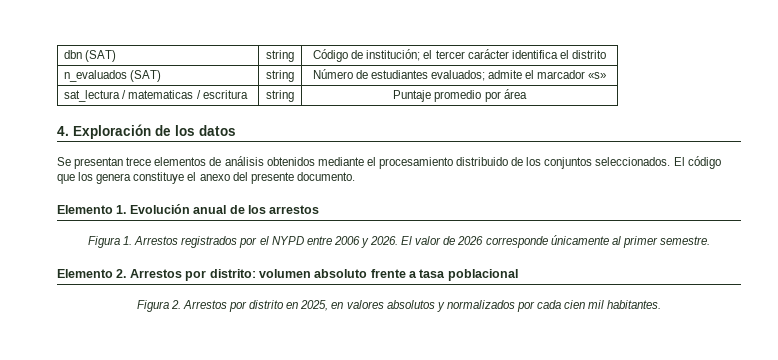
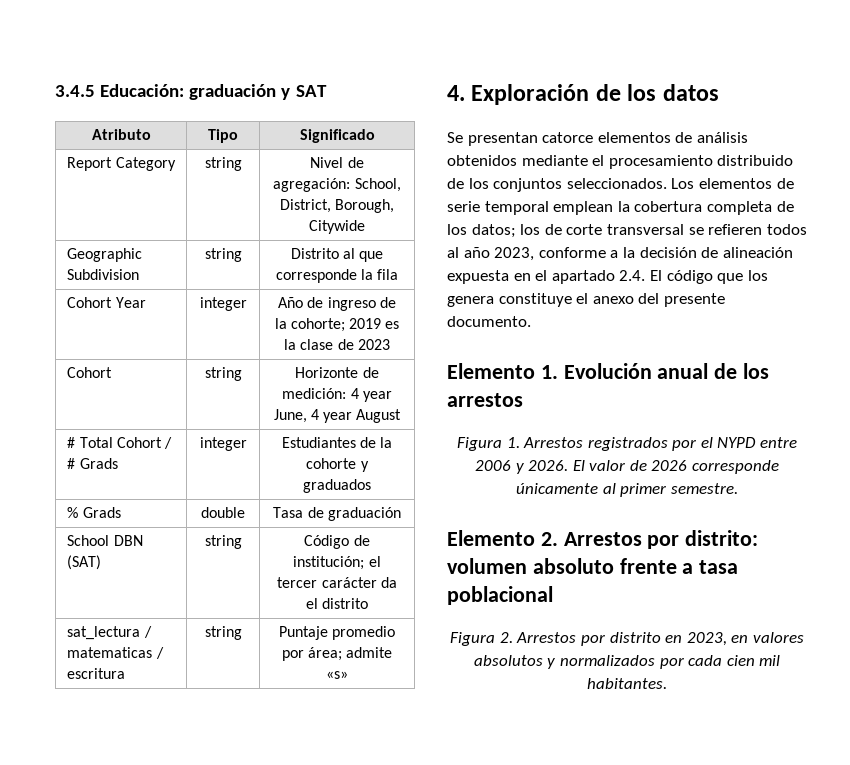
[64,50,83,59] dbn -> [55,84,327,100] [91,129,151,140] [208,129,238,143] [299,129,375,143] [67,157,176,171] [204,157,242,171] [310,157,364,168] [273,178,401,192] [279,199,395,213] [309,220,365,234] [67,248,143,262] [67,269,140,280] [204,248,242,262] [290,248,384,262] [275,269,399,283] [67,297,146,308] [199,297,247,311] [278,297,396,311] [274,318,400,332] [284,339,390,350] [67,367,113,378] [204,367,242,381] [295,367,379,378] [282,388,392,402] [273,409,402,423] [67,437,172,449] [67,458,118,469] [199,437,247,451] [281,437,393,448] [306,458,369,472] [303,479,371,493] [67,507,121,518] [201,507,245,518] [273,507,401,521] [67,535,143,546] 3.4.5 Educación: graduación y SAT // Atributo | Tipo | Significado // Report Category | string | Nivel de agregación: School, District, Borough, Citywide // Geographic Subdivision | string | Distrito al que corresponde la fila // Cohort Year | integer | Año de ingreso de la cohorte; 2019 es la clase de 2023 // Cohort | string | Horizonte de medición: 4 year June, 4 year August // # Total Cohort / # Grads | integer | Estudiantes de la cohorte y graduados // % Grads | double | Tasa de graduación // School DBN
[511,50,558,59] identifica -> [380,577,397,588] da
[64,70,162,82] [266,70,294,82] [312,69,607,81] // n_evaluados (SAT) | string | Número de estudiantes evaluados; admite el marcador «s» -> (369, 603) none
[503,89,527,99] área -> [308,647,393,661] [326,671,348,679] área; admite «s»
[126,157,152,166] trece -> [542,132,594,143] catorce
(671, 161) none -> [671,178,794,189] [447,201,794,215] [447,224,807,238] [447,247,793,261] [447,270,646,284] Los elementos de serie temporal emplean la cobertura completa de los datos; los de corte transversal se refieren todos al año 2023, conforme a la decisión de alineación expuesta en el apartado 2.4.
[300,300,329,311] 2025, -> [686,632,727,646] 2023,

